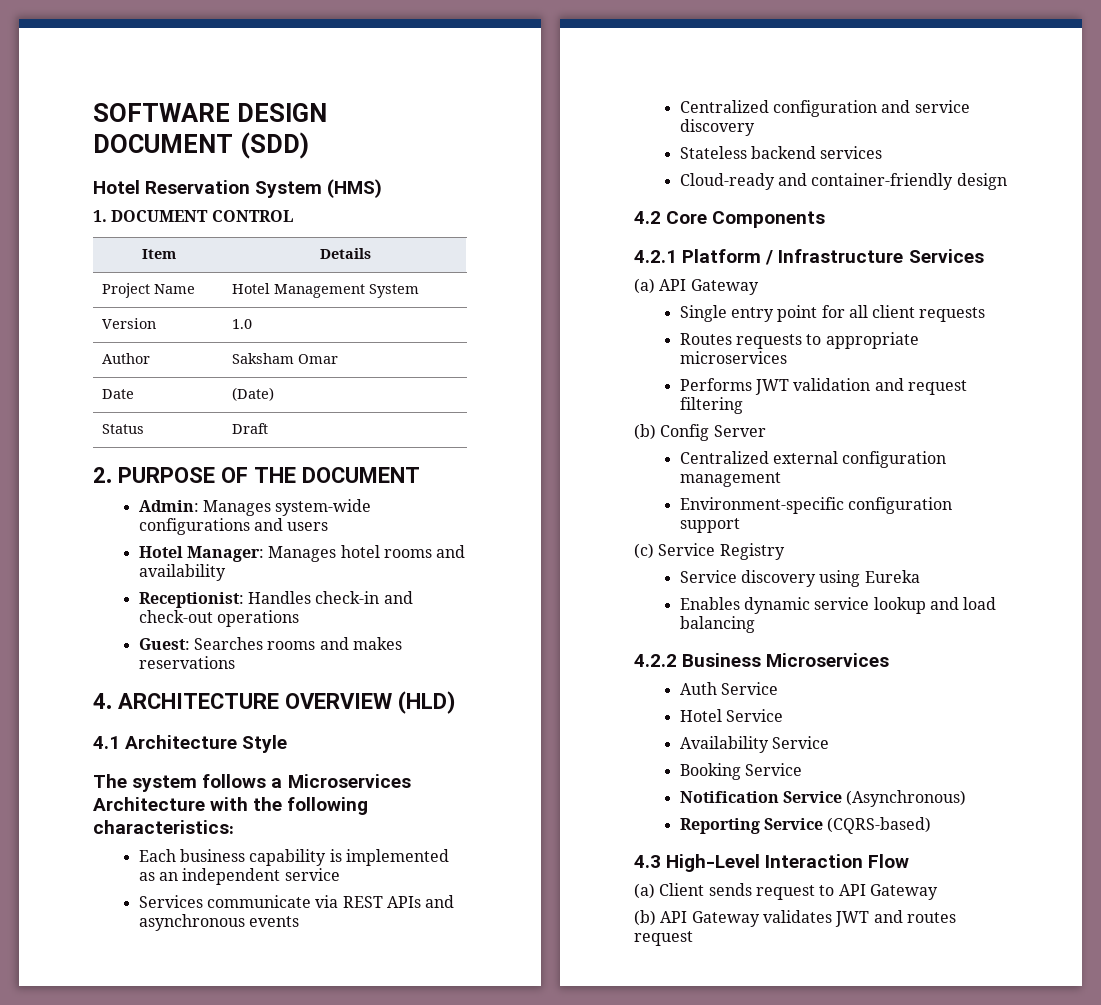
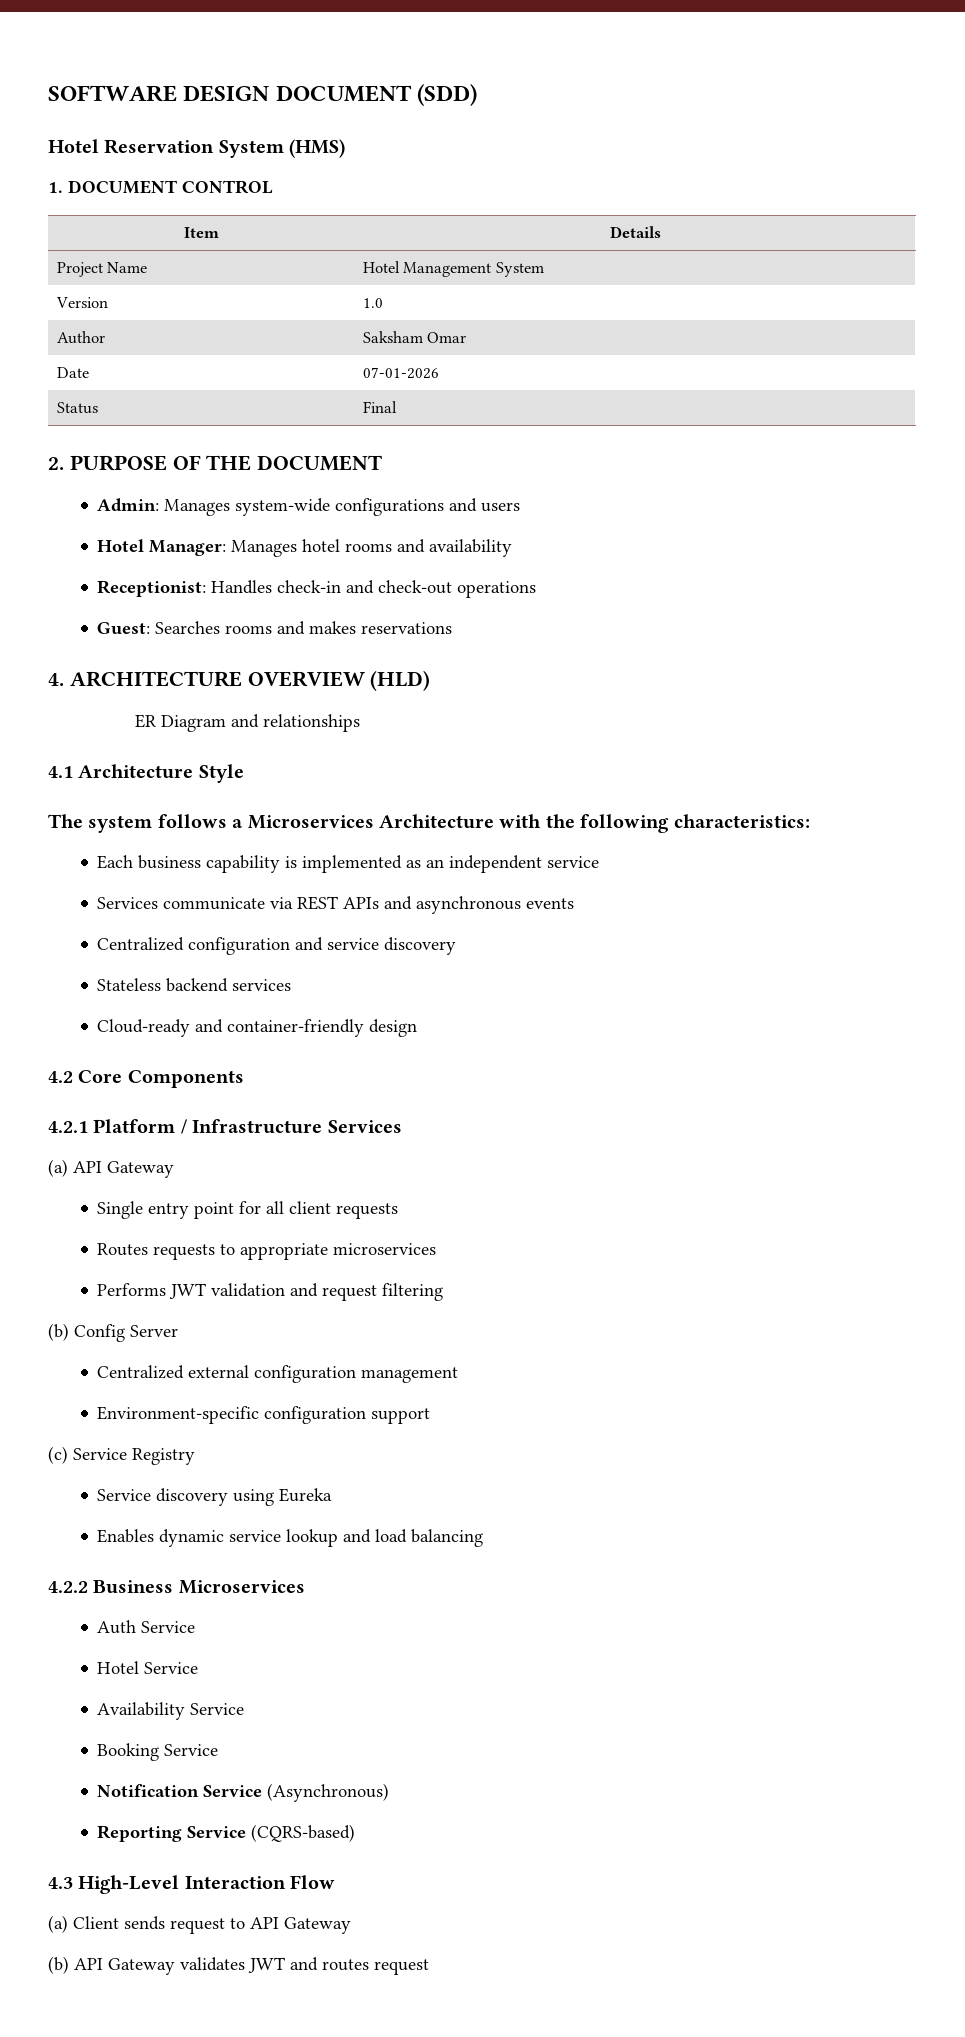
[231,387,274,401] (Date) -> [362,367,439,379] 07-01-2026
[231,423,268,434] Draft -> [362,401,397,413] Final
(456, 702) none -> [134,714,360,732] // ER Diagram and relationships

